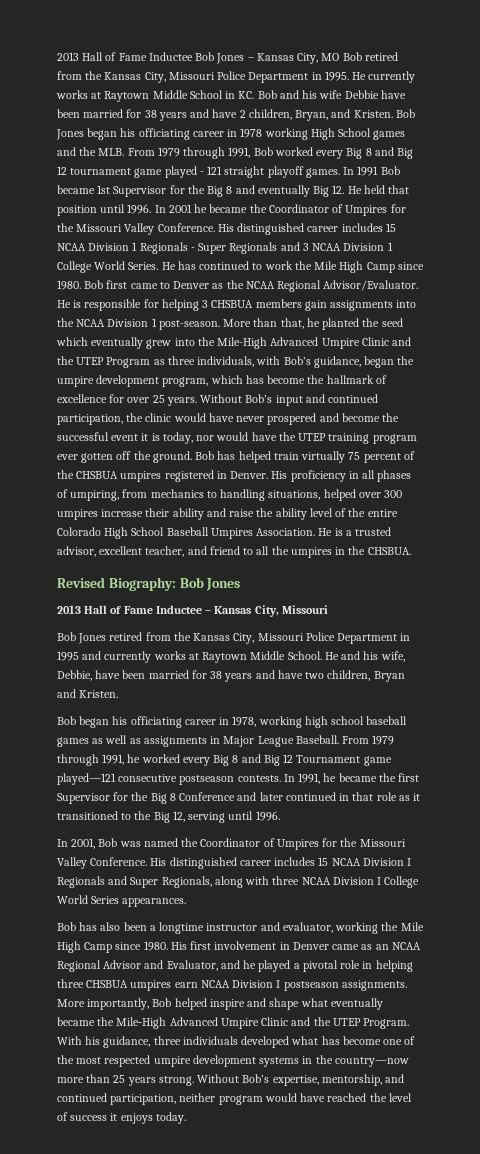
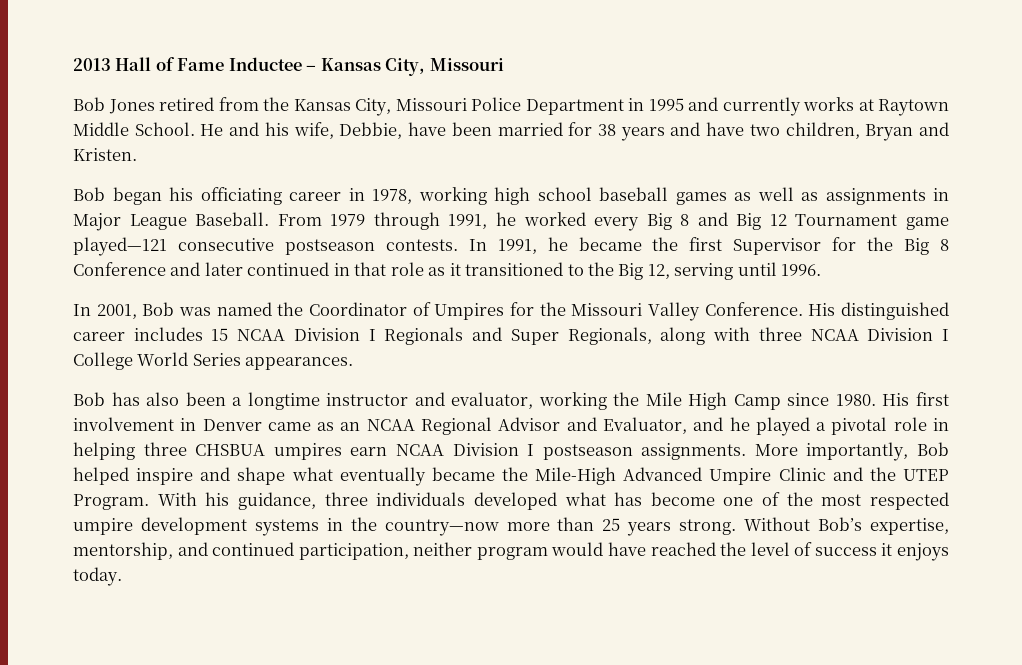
[57,52,398,64] [57,71,416,83] [56,90,406,102] [57,109,415,121] [56,128,406,140] [57,147,414,159] [57,166,400,178] [57,185,410,197] [57,204,406,216] [57,223,396,235] [57,242,393,254] [57,261,424,273] [57,280,419,292] [57,299,417,311] [57,318,403,330] [56,337,412,349] [57,356,415,368] [57,375,387,387] [57,394,379,406] [57,413,400,425] [57,432,417,444] [57,451,415,463] [57,470,412,482] [57,489,403,501] [57,508,398,520] [57,527,392,539] [57,546,411,558] [57,577,241,591] [57,605,202,614] 2013 Hall of Fame Inductee Bob Jones – Kansas City, MO Bob retired from the Kansas City, Missouri Police Department in 1995. He currently works at Raytown Middle School in KC. Bob and his wife Debbie have been married for 38 years and have 2 children, Bryan, and Kristen. Bob Jones began his officiating career in 1978 working High School games and the MLB. From 1979 through 1991, Bob worked every Big 8 and Big 12 tournament game played - 121 straight playoff games. In 1991 Bob became 1st Supervisor for the Big 8 and eventually Big 12. He held that position until 1996. In 2001 he became the Coordinator of Umpires for the Missouri Valley Conference. His distinguished career includes 15 NCAA Division 1 Regionals - Super Regionals and 3 NCAA Division 1 College World Series. He has continued to work the Mile High Camp since 1980. Bob first came to Denver as the NCAA Regional Advisor/Evaluator. He is responsible for helping 3 CHSBUA members gain assignments into the NCAA Division 1 post-season. More than that, he planted the seed which eventually grew into the Mile-High Advanced Umpire Clinic and the UTEP Program as three individuals, with Bob’s guidance, began the umpire development program, which has become the hallmark of excellence for over 25 years. Without Bob’s input and continued participation, the clinic would have never prospered and become the successful event it is today, nor would have the UTEP training program ever gotten off the ground. Bob has helped train virtually 75 percent of the CHSBUA umpires registered in Denver. His proficiency in all phases of umpiring, from mechanics to handling situations, helped over 300 umpires increase their ability and raise the ability level of the entire Colorado High School Baseball Umpires Association. He is a trusted advisor, excellent teacher, and friend to all the umpires in the CHSBUA. // Revised Biography: Bob Jones // 2013 Hall of Fame Inductee -> [73,57,302,71] 2013 Hall of Fame Inductee

